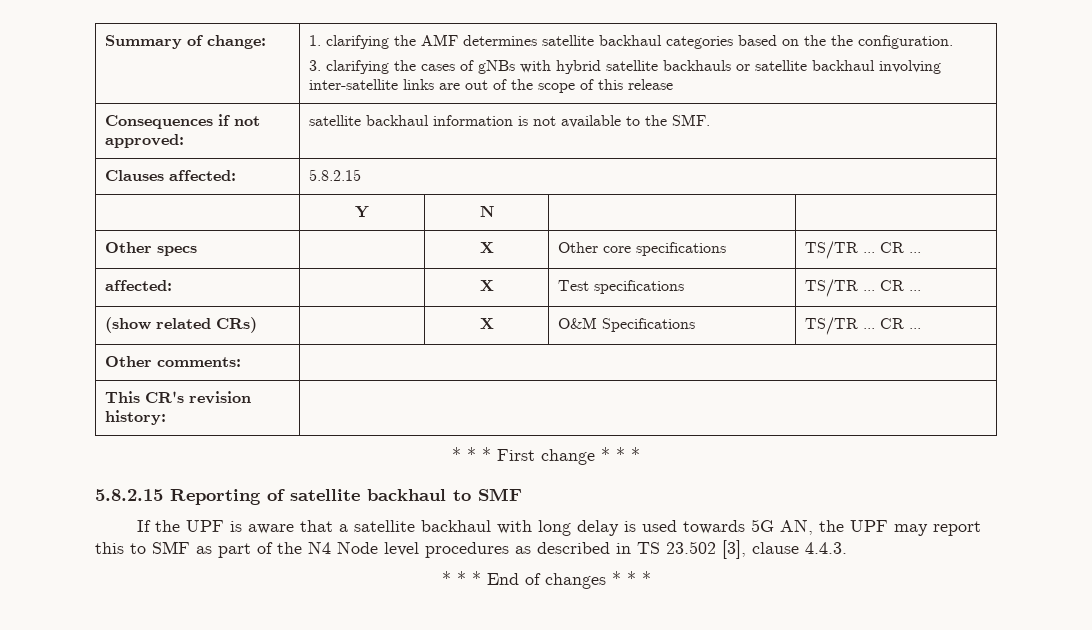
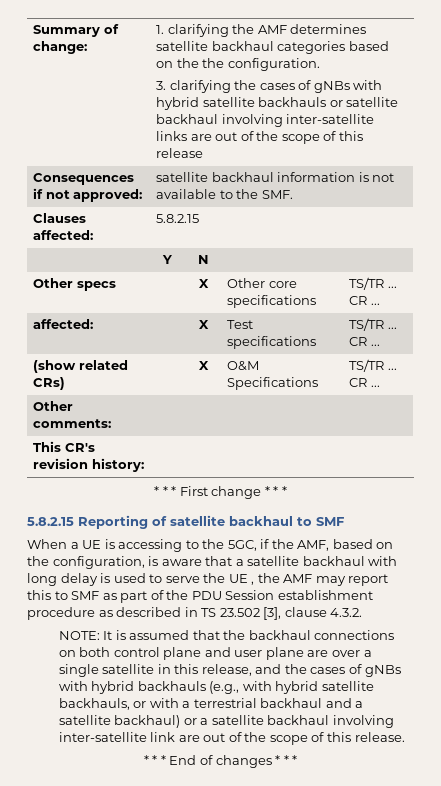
[137,520,225,532] If the UPF -> [27,539,394,552] [27,556,145,569] When a UE is accessing to the 5GC, if the AMF, based on the configuration,
[683,519,889,535] towards 5G AN, the UPF -> [149,573,313,585] to serve the UE , the AMF
[308,541,509,558] N4 Node level procedures -> [191,590,373,600] [27,607,95,620] PDU Session establishment procedure
[805,542,847,554] 4.4.3. -> [330,608,363,617] [58,630,395,640] [58,647,372,660] [58,664,401,677] [58,681,374,694] [58,698,364,710] [58,715,394,728] [58,732,405,745] 4.3.2. // NOTE: It is assumed that the backhaul connections on both control plane and user plane are over a single satellite in this release, and the cases of gNBs with hybrid backhauls (e.g., with hybrid satellite backhauls, or with a terrestrial backhaul and a satellite backhaul) or a satellite backhaul involving inter-satellite link are out of the scope of this release.

